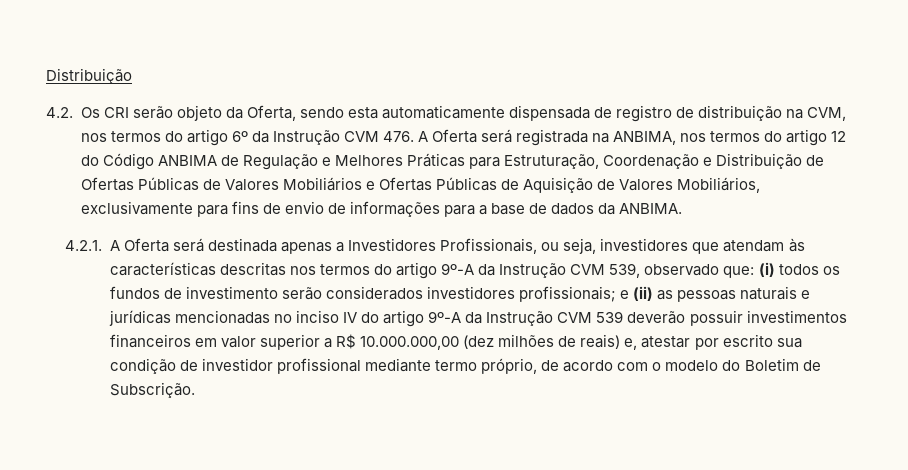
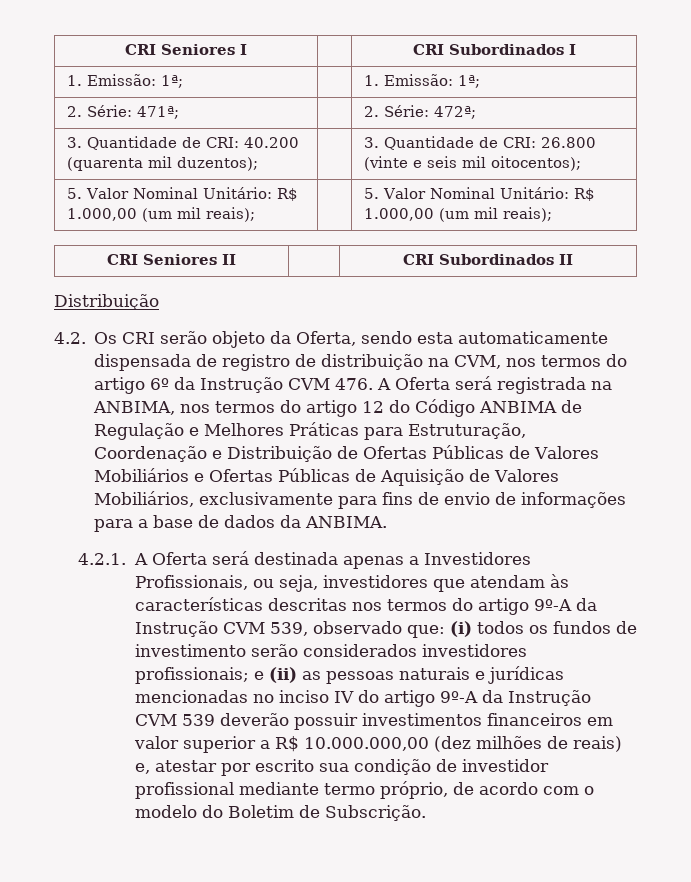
(46, 76) none -> [125,44,247,55] [412,44,576,55] [67,74,184,88] [364,74,481,88] [67,105,180,119] [364,105,477,119] [67,136,300,150] [67,156,259,171] [364,136,597,150] [364,156,582,171] [67,187,299,201] [67,207,256,222] [364,187,596,201] [364,207,553,222] [107,254,236,265] [403,254,573,265] CRI Seniores I | | CRI Subordinados I // 1. Emissão: 1ª; | | 1. Emissão: 1ª; // 2. Série: 471ª; | | 2. Série: 472ª; // 3. Quantidade de CRI: 40.200 (quarenta mil duzentos); | | 3. Quantidade de CRI: 26.800 (vinte e seis mil oitocentos); // 5. Valor Nominal Unitário: R$ 1.000,00 (um mil reais); | | 5. Valor Nominal Unitário: R$ 1.000,00 (um mil reais); // CRI Seniores II | | CRI Subordinados II //

